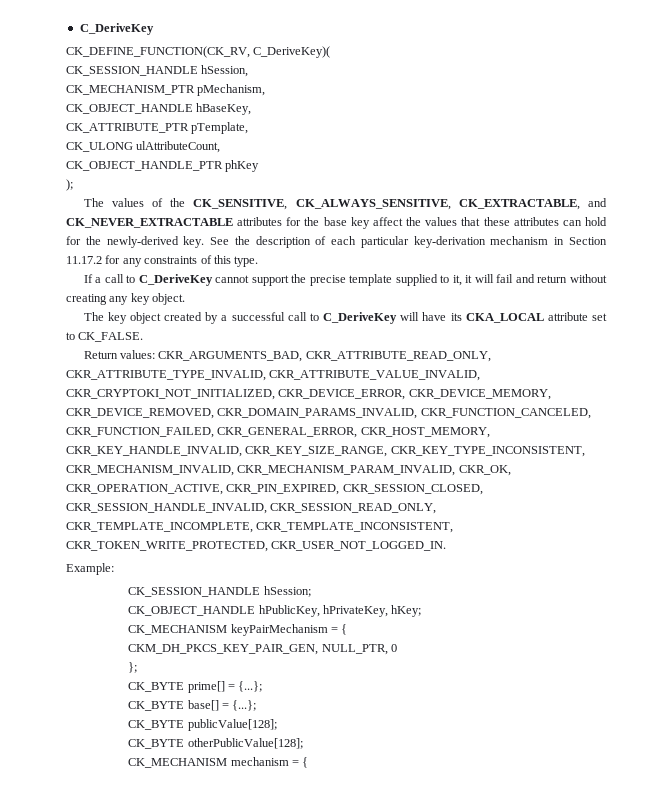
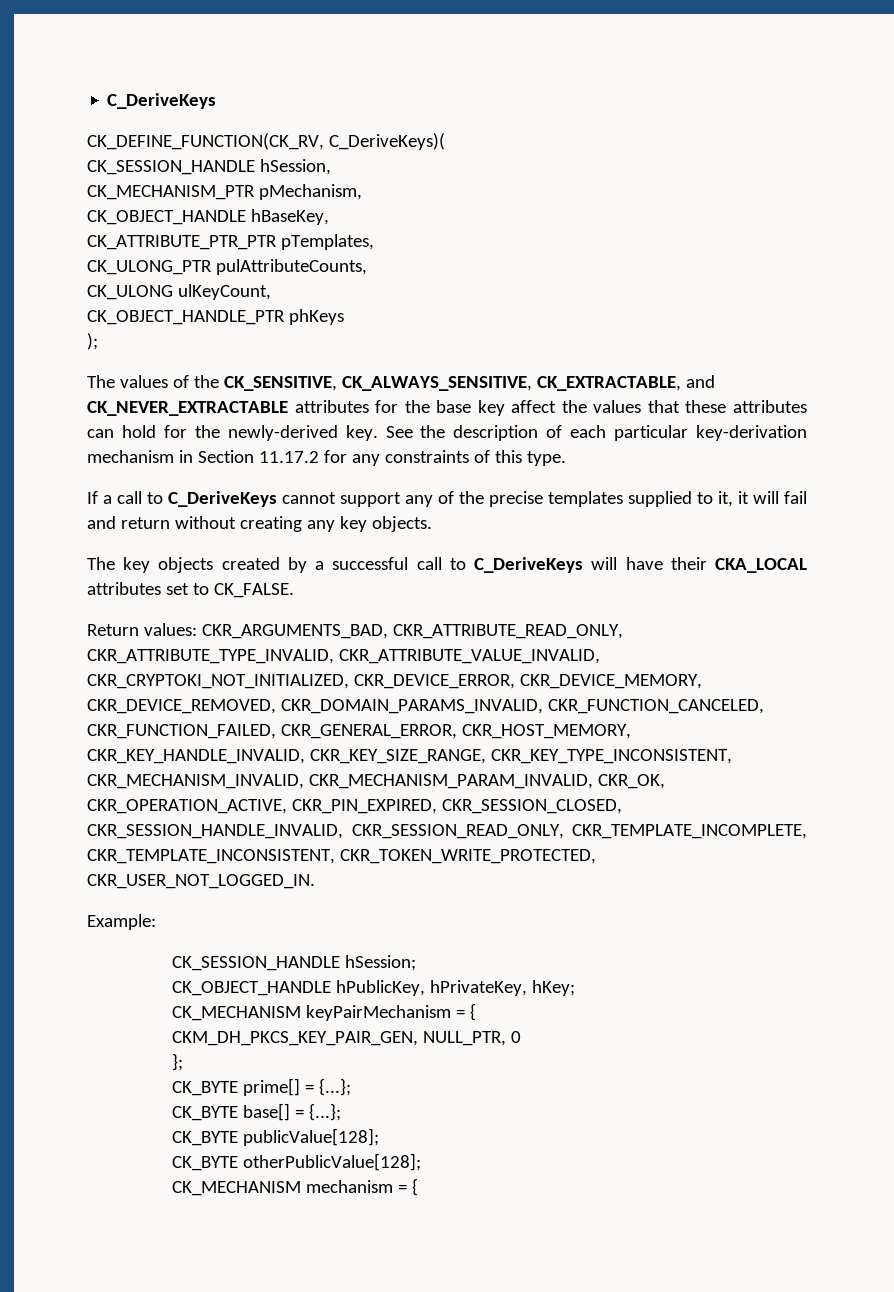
[79,23,154,35] C_DeriveKey -> [107,93,217,109] C_DeriveKeys
[253,46,331,58] C_DeriveKey)( -> [328,133,445,150] C_DeriveKeys)(
[66,122,249,134] CK_ATTRIBUTE_PTR pTemplate, -> [87,234,374,250] [87,259,367,275] CK_ATTRIBUTE_PTR_PTR pTemplates, // CK_ULONG_PTR pulAttributeCounts,
[136,141,221,153] ulAttributeCount, -> [177,284,271,300] ulKeyCount,
[225,160,260,172] phKey -> [288,309,344,325] phKeys
[138,274,213,286] C_DeriveKey -> [168,491,277,507] C_DeriveKeys
(289, 280) none -> [405,491,454,507] any of
[349,274,393,286] template -> [548,491,623,507] templates
[152,293,186,305] object. -> [371,516,432,532] objects.
[129,312,161,324] object -> [158,557,214,573] objects
[323,312,398,324] C_DeriveKey -> [474,557,584,573] C_DeriveKeys
[450,312,588,323] its CKA_LOCAL attribute -> [670,557,807,573] [87,582,161,595] their CKA_LOCAL attributes

